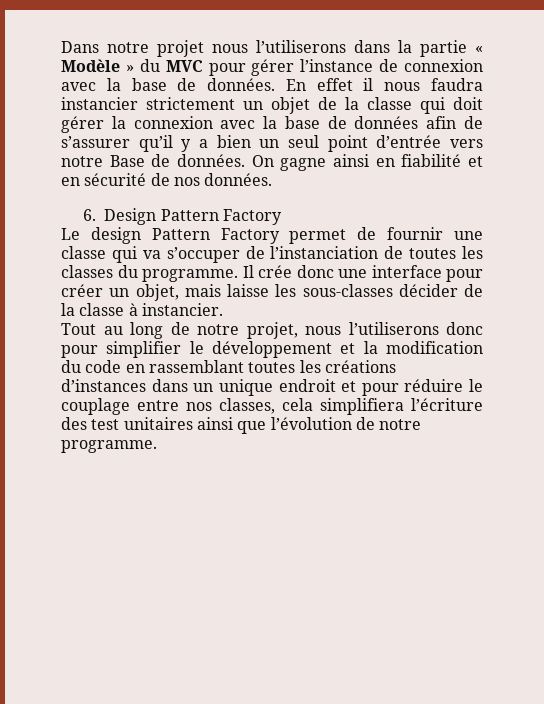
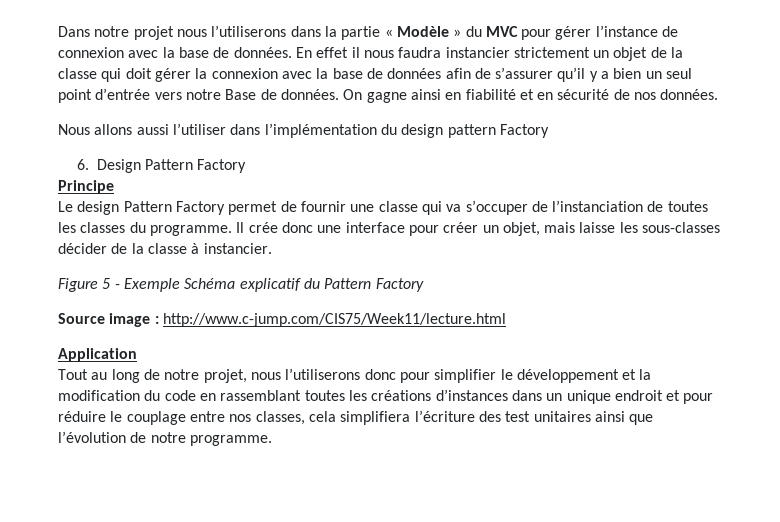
(273, 179) none -> [58,123,549,138] // Nous allons aussi l’utiliser dans l’implémentation du design pattern Factory
(283, 217) none -> [58,180,114,194] // Principe
(223, 309) none -> [58,278,424,292] [58,313,506,327] [58,348,137,362] // Figure 5 - Exemple Schéma explicatif du Pattern Factory // Source image : http://www.c-jump.com/CIS75/Week11/lecture.html // Application

